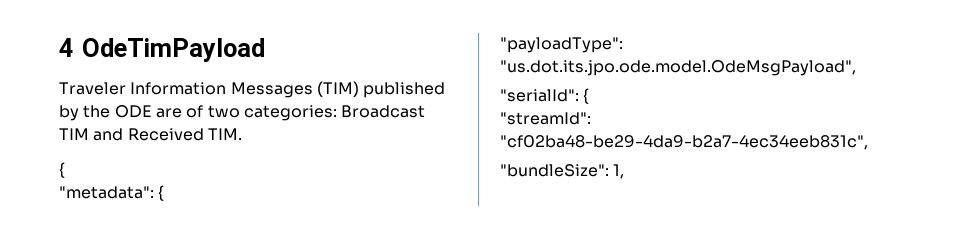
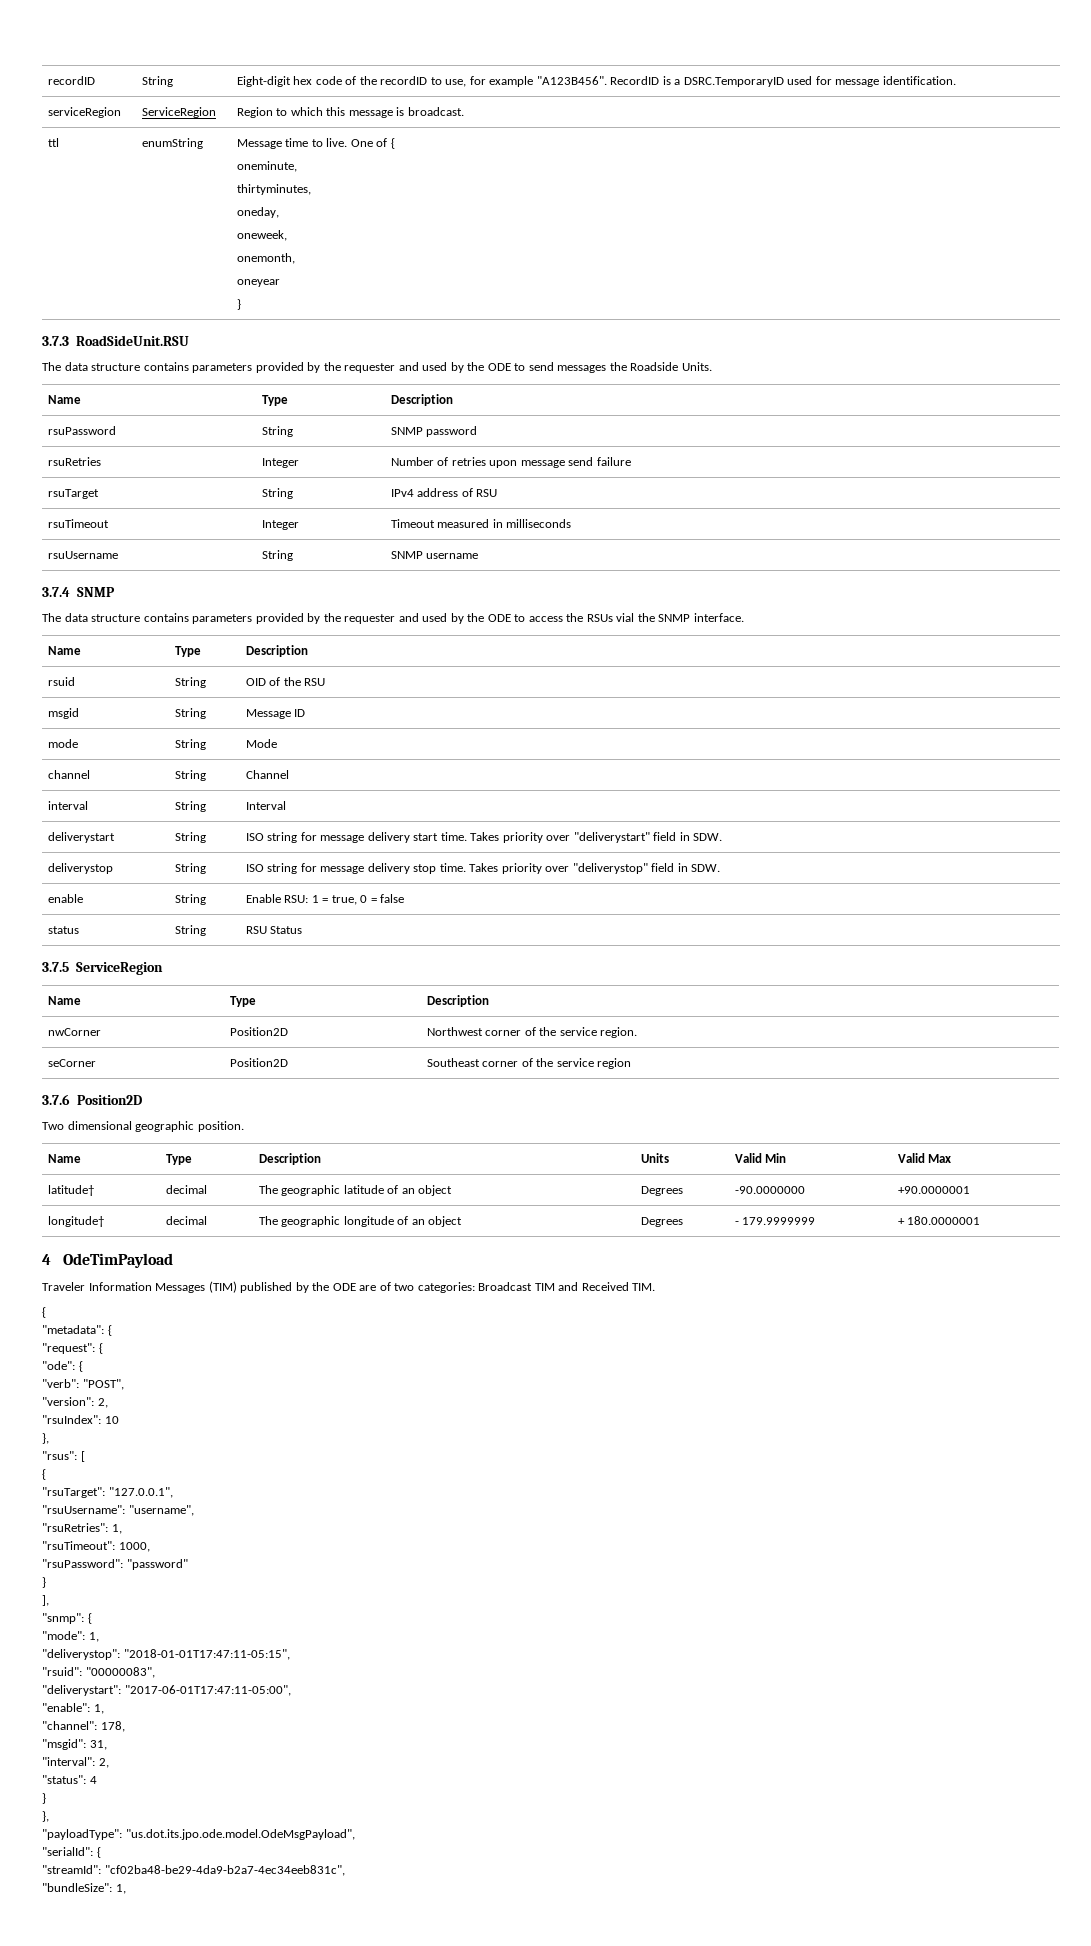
(59, 47) none -> [47,76,95,85] [141,76,173,87] [236,76,956,87] [47,107,121,118] [141,107,216,118] [236,107,464,118] [47,138,59,147] [141,138,203,149] [236,138,395,149] [236,161,297,172] [236,184,311,195] [236,207,279,218] [236,230,287,241] [236,253,295,264] [236,279,280,287] [236,299,241,310] [42,335,189,346] [42,362,712,373] [47,395,81,404] [261,395,288,406] [390,394,453,406] [47,426,116,435] [261,426,293,437] [390,426,478,437] [47,457,101,466] [261,458,299,468] [390,457,631,468] [47,489,99,499] [261,488,293,499] [390,488,498,497] [47,519,109,528] [261,520,299,530] [390,519,572,528] [47,551,118,559] [261,550,293,561] [390,551,479,559] [42,587,115,597] [42,613,744,624] [47,646,81,655] [174,646,201,657] [245,645,308,657] [47,677,75,686] [174,677,206,688] [245,677,326,686] [47,708,79,719] [174,708,206,719] [245,709,306,719] [47,739,78,748] [174,739,206,750] [245,739,277,748] [47,770,90,779] [174,770,206,781] [245,770,289,779] [47,801,88,810] [174,801,206,812] [245,801,286,810] [47,832,115,843] [174,832,206,843] [245,832,723,843] [47,863,113,874] [174,863,206,874] [245,863,721,874] [47,894,83,903] [174,894,206,905] [245,894,405,905] [47,926,79,934] [174,925,206,936] [245,926,303,934] [42,962,163,975] [47,996,81,1005] [229,996,256,1007] [426,995,489,1007] [47,1028,101,1036] [229,1027,288,1036] [426,1027,638,1038] [47,1059,96,1067] [229,1058,288,1067] [426,1058,632,1069] [42,1094,142,1105] [42,1121,244,1132] [47,1154,81,1163] [165,1154,192,1165] [258,1153,321,1165] [640,1153,669,1163] [734,1153,787,1163] [897,1153,952,1163] [47,1185,94,1196] [165,1185,207,1194] [258,1185,453,1196] [640,1186,683,1196] [734,1186,805,1194] [897,1186,970,1194] [47,1216,104,1227] [165,1216,207,1225] [258,1216,463,1227] [640,1217,683,1227] [734,1217,816,1225] [897,1216,981,1225] recordID | String | Eight-digit hex code of the recordID to use, for example "A123B456". RecordID is a DSRC.TemporaryID used for message identification. // serviceRegion | ServiceRegion | Region to which this message is broadcast. // ttl | enumString | Message time to live. One of { // oneminute, // thirtyminutes, // oneday, // oneweek, // onemonth, // oneyear // } // 3.7.3 RoadSideUnit.RSU // The data structure contains parameters provided by the requester and used by the ODE to send messages the Roadside Units. // Name | Type | Description // rsuPassword | String | SNMP password // rsuRetries | Integer | Number of retries upon message send failure // rsuTarget | String | IPv4 address of RSU // rsuTimeout | Integer | Timeout measured in milliseconds // rsuUsername | String | SNMP username // 3.7.4 SNMP // The data structure contains parameters provided by the requester and used by the ODE to access the RSUs vial the SNMP interface. // Name | Type | Description // rsuid | String | OID of the RSU // msgid | String | Message ID // mode | String | Mode // channel | String | Channel // interval | String | Interval // deliverystart | String | ISO string for message delivery start time. Takes priority over "deliverystart" field in SDW. // deliverystop | String | ISO string for message delivery stop time. Takes priority over "deliverystop" field in SDW. // enable | String | Enable RSU: 1 = true, 0 = false // status | String | RSU Status // 3.7.5 ServiceRegion // Name | Type | Description // nwCorner | Position2D | Northwest corner of the service region. // seCorner | Position2D | Southeast corner of the service region // 3.7.6 Position2D // Two dimensional geographic position. // Name | Type | Description | Units | Valid Min | Valid Max // latitude† | decimal | The geographic latitude of an object | Degrees | -90.0000000 | +90.0000001 // longitude† | decimal | The geographic longitude of an object | Degrees | - 179.9999999 | + 180.0000001 //
(165, 193) none -> [42,1343,103,1354] [42,1361,83,1372] [42,1379,124,1390] [42,1397,108,1408] [42,1415,119,1424] [42,1433,49,1444] [42,1451,85,1462] [42,1469,46,1480] [42,1487,173,1498] [42,1505,194,1516] [42,1523,122,1534] [42,1541,150,1552] [42,1559,188,1570] [42,1577,46,1588] [42,1595,49,1606] [42,1613,92,1624] [42,1631,99,1642] [42,1649,290,1660] [42,1667,155,1678] [42,1685,291,1696] [42,1703,104,1714] [42,1721,125,1732] [42,1739,107,1750] [42,1757,109,1768] [42,1775,97,1784] [42,1793,46,1804] [42,1811,49,1822] // "request": { // "ode": { // "verb": "POST", // "version": 2, // "rsuIndex": 10 // }, // "rsus": [ // { // "rsuTarget": "127.0.0.1", // "rsuUsername": "username", // "rsuRetries": 1, // "rsuTimeout": 1000, // "rsuPassword": "password" // } // ], // "snmp": { // "mode": 1, // "deliverystop": "2018-01-01T17:47:11-05:15", // "rsuid": "00000083", // "deliverystart": "2017-06-01T17:47:11-05:00", // "enable": 1, // "channel": 178, // "msgid": 31, // "interval": 2, // "status": 4 // } // },

